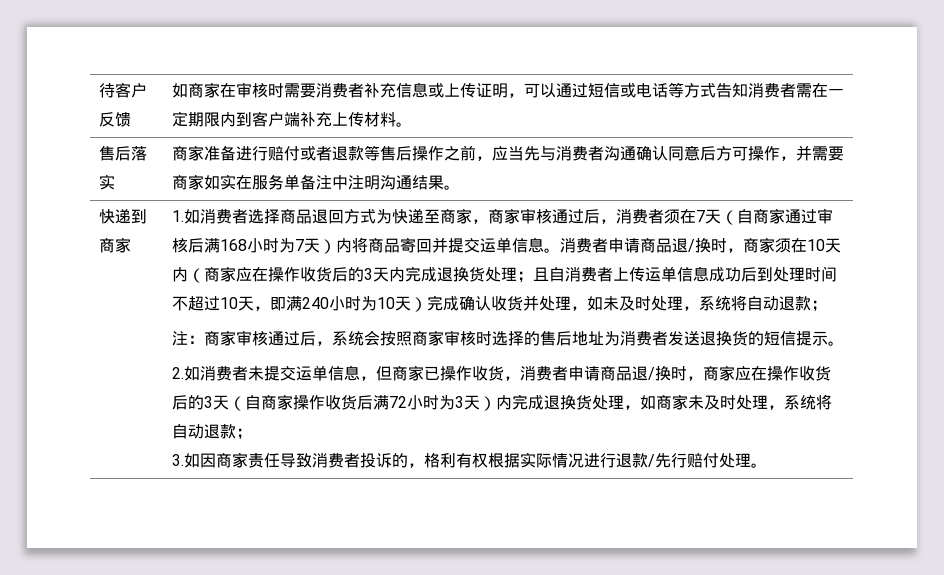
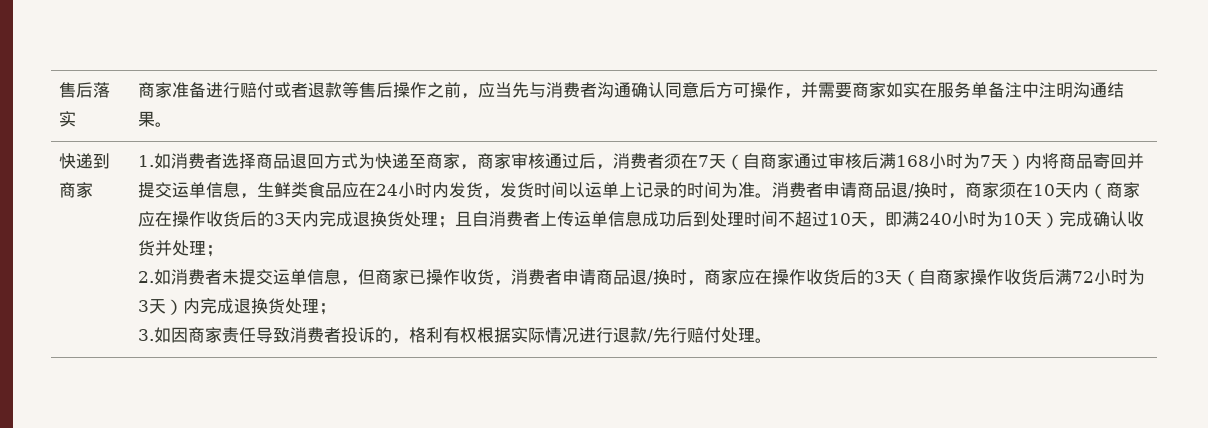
[98,82,147,98] [98,112,131,127] [171,82,844,98] [171,111,412,127] 待客户反馈 | 如商家在审核时需要消费者补充信息或上传证明，可以通过短信或电话等方式告知消费者需在一定期限内到客户端补充上传材料。 // -> (58, 90) none
(544, 245) none -> [239,182,755,199] ，生鲜类食品应在24小时内发货，发货时间以运单上记录的时间为准
[570,295,827,312] [171,330,844,346] ，如未及时处理，系统将自动退款； // 注：商家审核通过后，系统会按照商家审核时选择的售后地址为消费者发送退换货的短信提示。 -> [205,245,223,257] ；
[623,394,832,410] [171,424,236,439] ，如商家未及时处理，系统将自动退款 -> (319, 305) none

